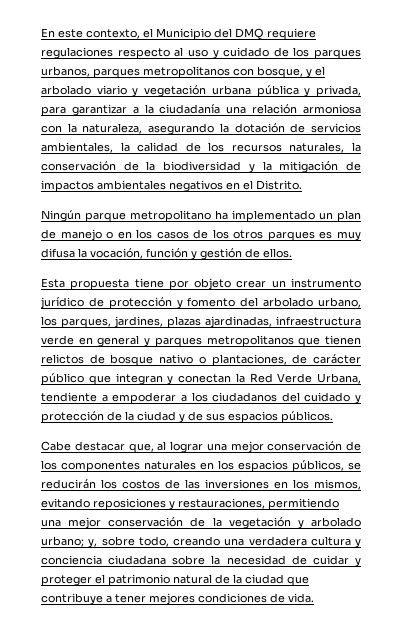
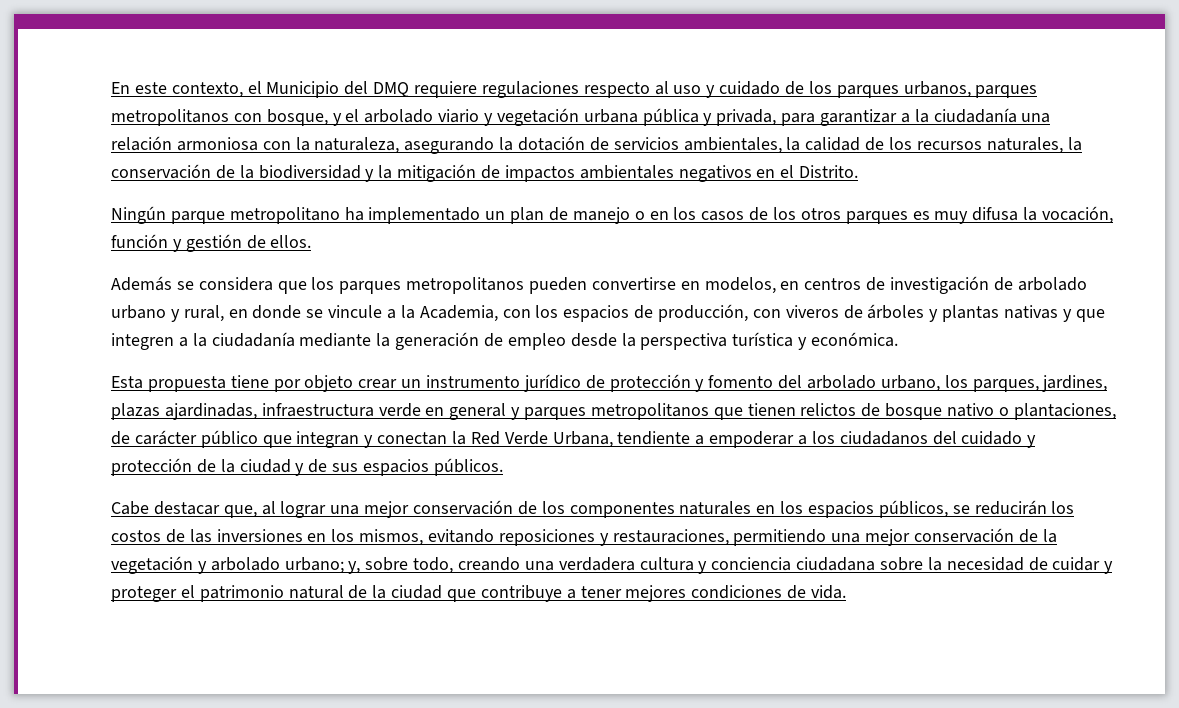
(292, 253) none -> [111,276,1087,294] [111,304,1105,322] [111,332,899,350] // Además se considera que los parques metropolitanos pueden convertirse en modelos, en centros de investigación de arbolado urbano y rural, en donde se vincule a la Academia, con los espacios de producción, con viveros de árboles y plantas nativas y que integren a la ciudadanía mediante la generación de empleo desde la perspectiva turística y económica.

